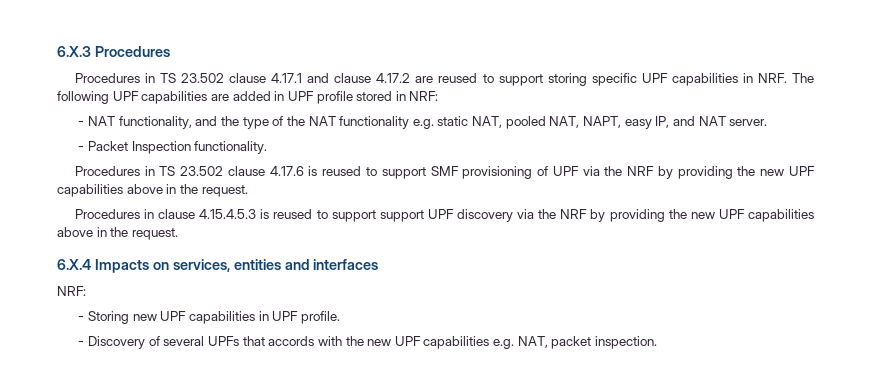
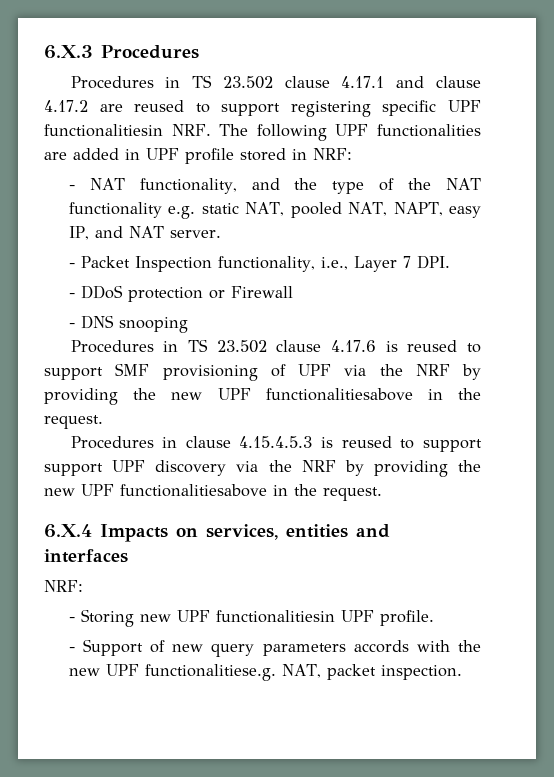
[547,73,587,86] storing -> [290,101,371,117] registering
[671,73,753,86] capabilities in -> [44,124,163,137] functionalitiesin
[141,91,208,104] capabilities -> [377,124,481,137] functionalities
[194,141,268,154] functionality. -> [217,255,450,272] [68,285,293,302] [68,315,188,333] functionality, i.e., Layer 7 DPI. // - DDoS protection or Firewall // - DNS snooping
[57,184,163,197] capabilities above -> [265,388,413,401] functionalitiesabove
[747,209,814,222] [57,227,93,237] capabilities above -> [120,484,267,497] functionalitiesabove
[188,311,269,324] capabilities in -> [215,610,335,623] functionalitiesin
[87,336,265,349] Discovery of several UPFs that -> [82,639,346,657] Support of new query parameters
[423,336,515,349] capabilities e.g. -> [144,664,276,681] functionalitiese.g.

